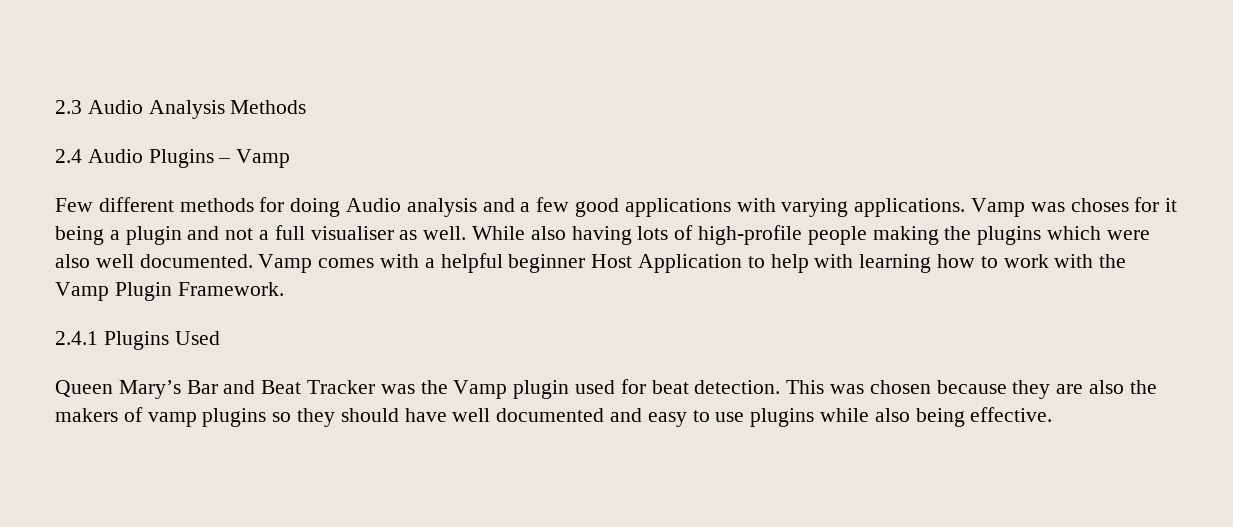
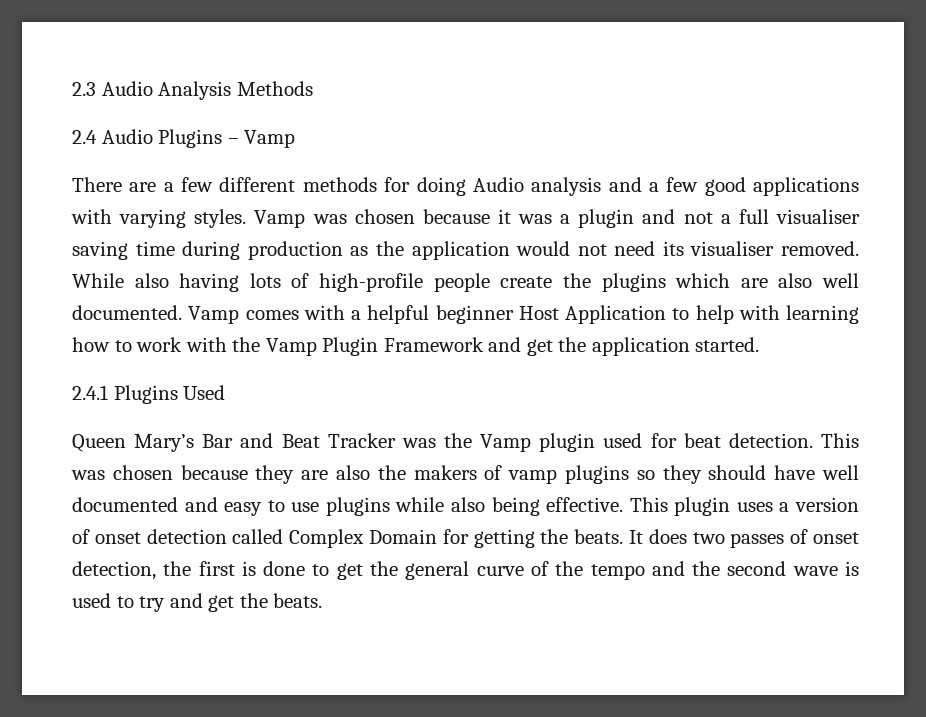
[55,198,93,212] Few -> [72,177,214,192] There are a few
[854,198,966,217] applications. -> [194,209,247,228] styles.
[1070,197,1178,212] [55,226,104,245] choses for it being -> [354,209,553,224] chosen because it was
[399,226,467,240] as well. -> [72,241,859,260] saving time during production as the application would not need its visualiser removed.
[872,226,939,245] making -> [500,276,553,288] create
[1106,230,1150,240] were -> [740,278,768,288] are
[177,282,284,296] Framework. -> [383,337,760,356] Framework and get the application started.
(1053, 414) none -> [629,497,859,516] [72,529,859,548] [72,561,859,580] [72,593,323,612] This plugin uses a version of onset detection called Complex Domain for getting the beats. It does two passes of onset detection, the first is done to get the general curve of the tempo and the second wave is used to try and get the beats.

